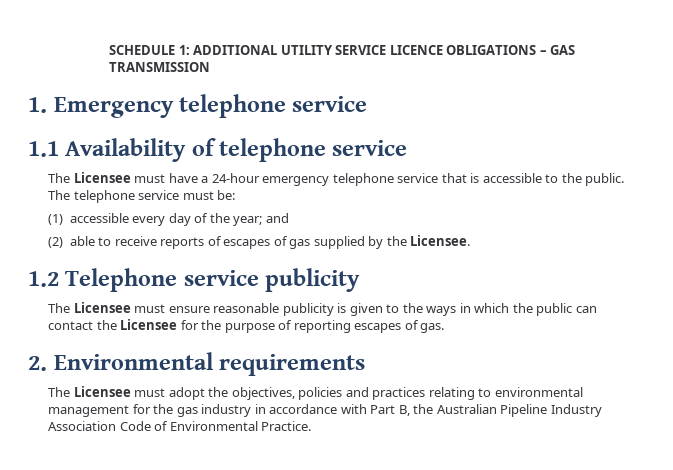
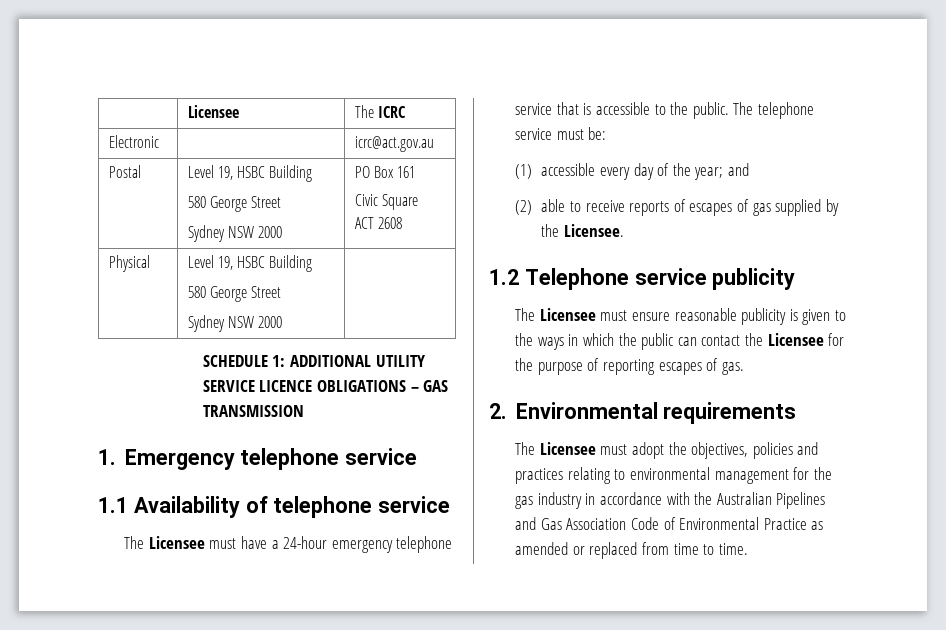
(109, 50) none -> [187,105,239,118] [354,105,406,118] [108,135,159,148] [354,136,434,152] [108,165,141,178] [187,165,313,182] [187,196,281,212] [187,225,282,242] [354,166,415,178] [354,194,418,210] [354,217,402,229] [108,255,150,272] [187,255,313,272] [187,286,281,302] [187,315,282,332] | Licensee | The ICRC // Electronic | | icrc@act.gov.au // Postal | Level 19, HSBC Building // 580 George Street // Sydney NSW 2000 | PO Box 161 // Civic Square // ACT 2608 // Physical | Level 19, HSBC Building // 580 George Street // Sydney NSW 2000 | //
[370,404,602,417] [48,421,312,431] Part B, the Australian Pipeline Industry Association Code of Environmental Practice. -> [694,492,826,509] [515,517,824,530] [515,542,748,559] the Australian Pipelines and Gas Association Code of Environmental Practice as amended or replaced from time to time.

